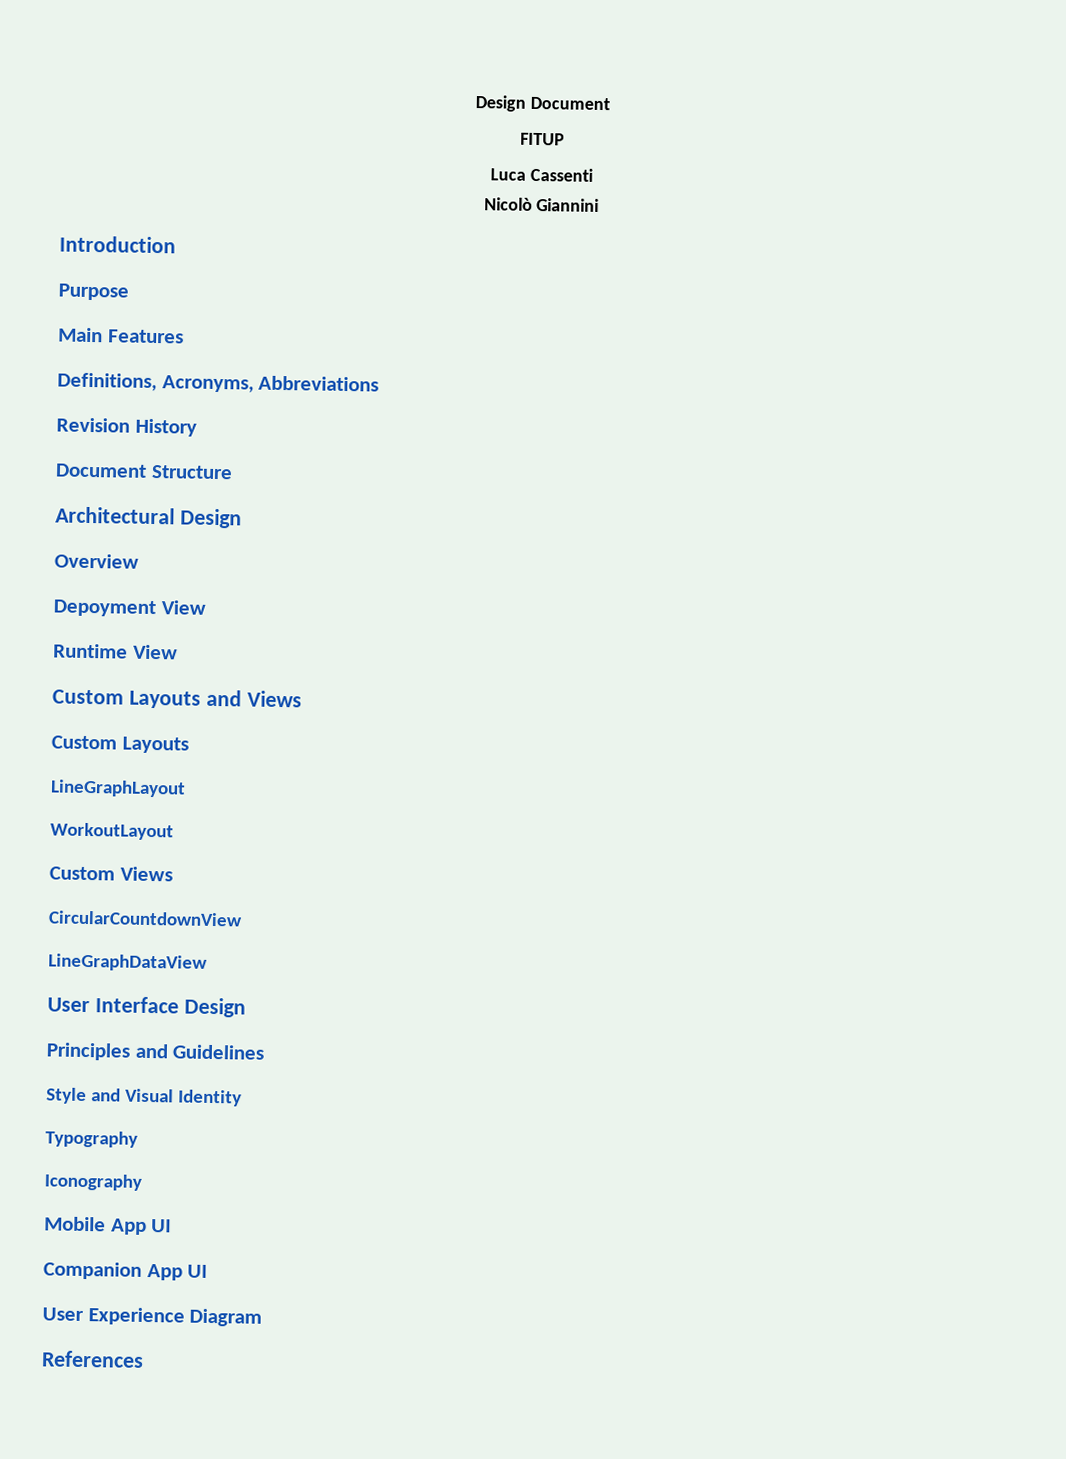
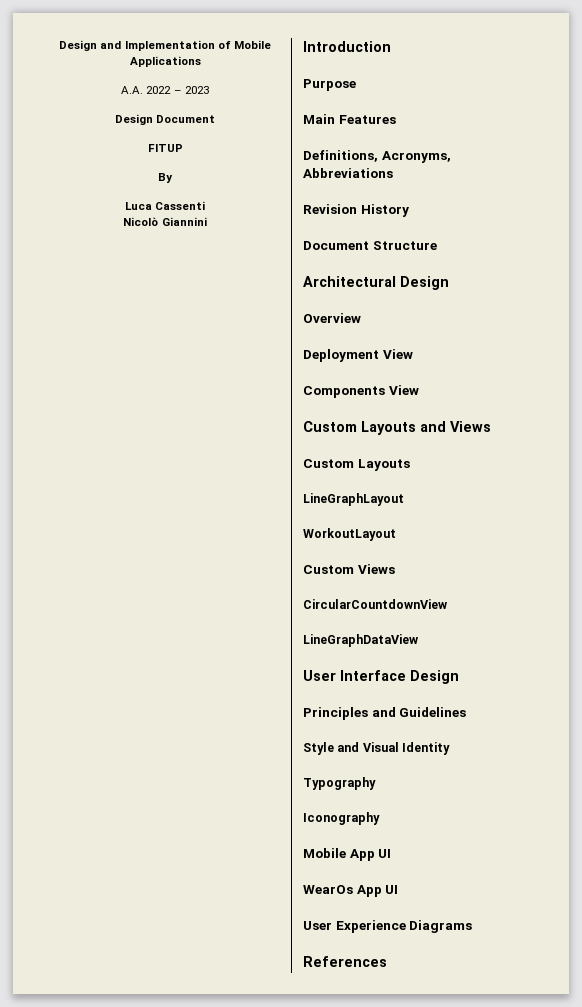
[475,95,527,112] Design -> [59,40,271,51] [129,56,201,67] [121,86,209,94] [114,114,153,125] Design and Implementation of Mobile Applications // A.A. 2022 – 2023 // Design
(565, 139) none -> [158,173,173,183] // By
[53,599,206,618] [53,643,128,659] Depoyment View // Runtime -> [303,349,413,362] [303,386,385,398] Deployment View // Components
[43,1261,142,1280] Companion -> [303,885,353,894] WearOs
[189,1308,263,1327] Diagram -> [409,920,473,933] Diagrams

